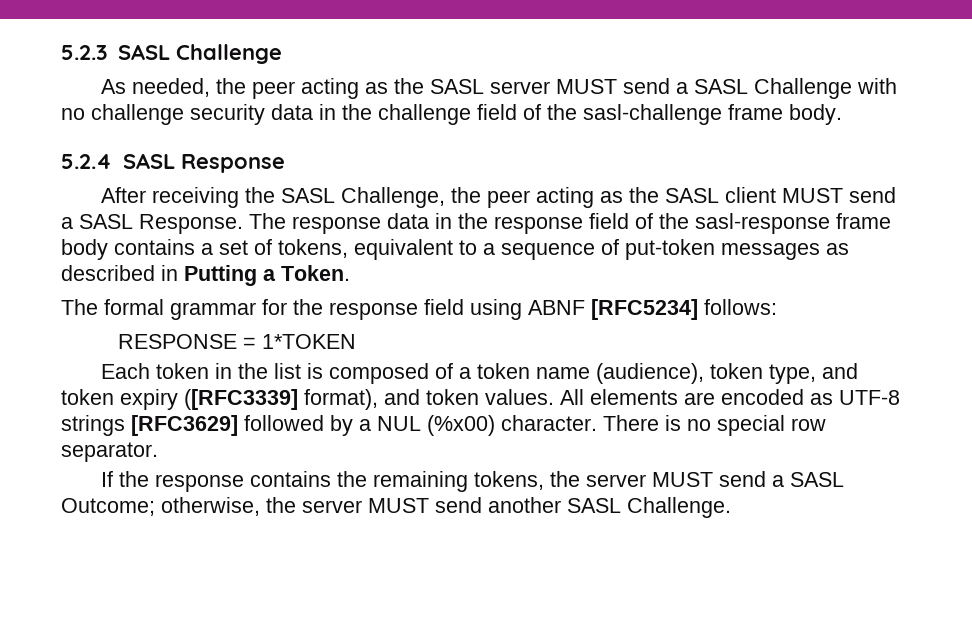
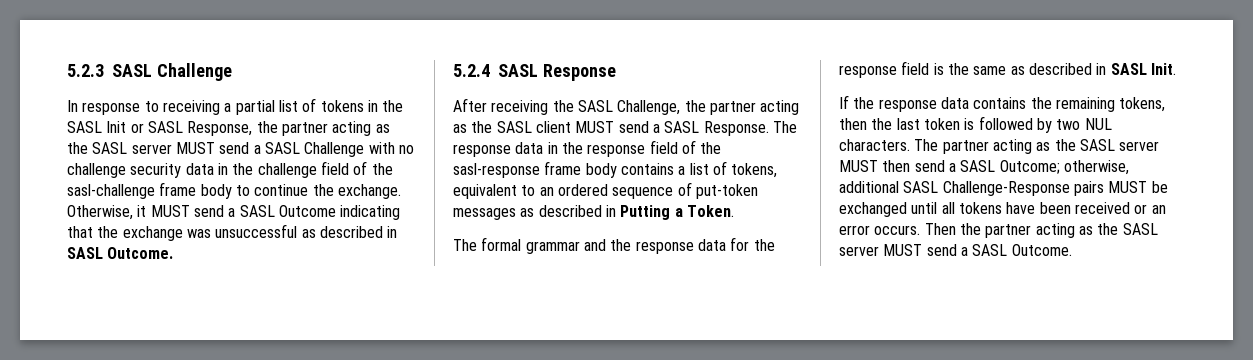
[101,78,296,99] As needed, the peer -> [67,98,404,115] [67,121,328,136] In response to receiving a partial list of tokens in the SASL Init or SASL Response, the partner
[789,104,842,125] body. -> [200,184,401,199] [67,205,401,220] [67,224,398,241] [67,247,174,259] body to continue the exchange. Otherwise, it MUST send a SASL Outcome indicating that the exchange was unsuccessful as described in SASL Outcome.
[487,190,531,208] peer -> [709,101,756,115] partner
[219,240,248,255] set -> [689,163,709,175] list
[483,243,495,255] a -> [539,184,608,196] an ordered
[262,299,777,320] [117,334,356,349] [101,363,859,384] [61,389,900,410] [61,415,826,436] [61,442,158,462] for the response field using ABNF [RFC5234] follows: // RESPONSE = 1*TOKEN // Each token in the list is composed of a token name (audience), token type, and token expiry ([RFC3339] format), and token values. All elements are encoded as UTF-8 strings [RFC3629] followed by a NUL (%x00) character. There is no special row separator. -> [583,237,775,254] [839,61,1176,78] and the response data for the response field is the same as described in SASL Init.
(245, 483) none -> [940,97,969,109] data
[550,471,845,487] [61,497,731,518] the server MUST send a SASL Outcome; otherwise, the server MUST send another SASL Challenge. -> [839,116,1112,133] [839,139,1160,154] [839,160,1129,175] [839,181,1168,196] [839,202,1166,217] [839,223,1158,238] [839,244,1072,256] then the last token is followed by two NUL characters. The partner acting as the SASL server MUST then send a SASL Outcome; otherwise, additional SASL Challenge-Response pairs MUST be exchanged until all tokens have been received or an error occurs. Then the partner acting as the SASL server MUST send a SASL Outcome.

